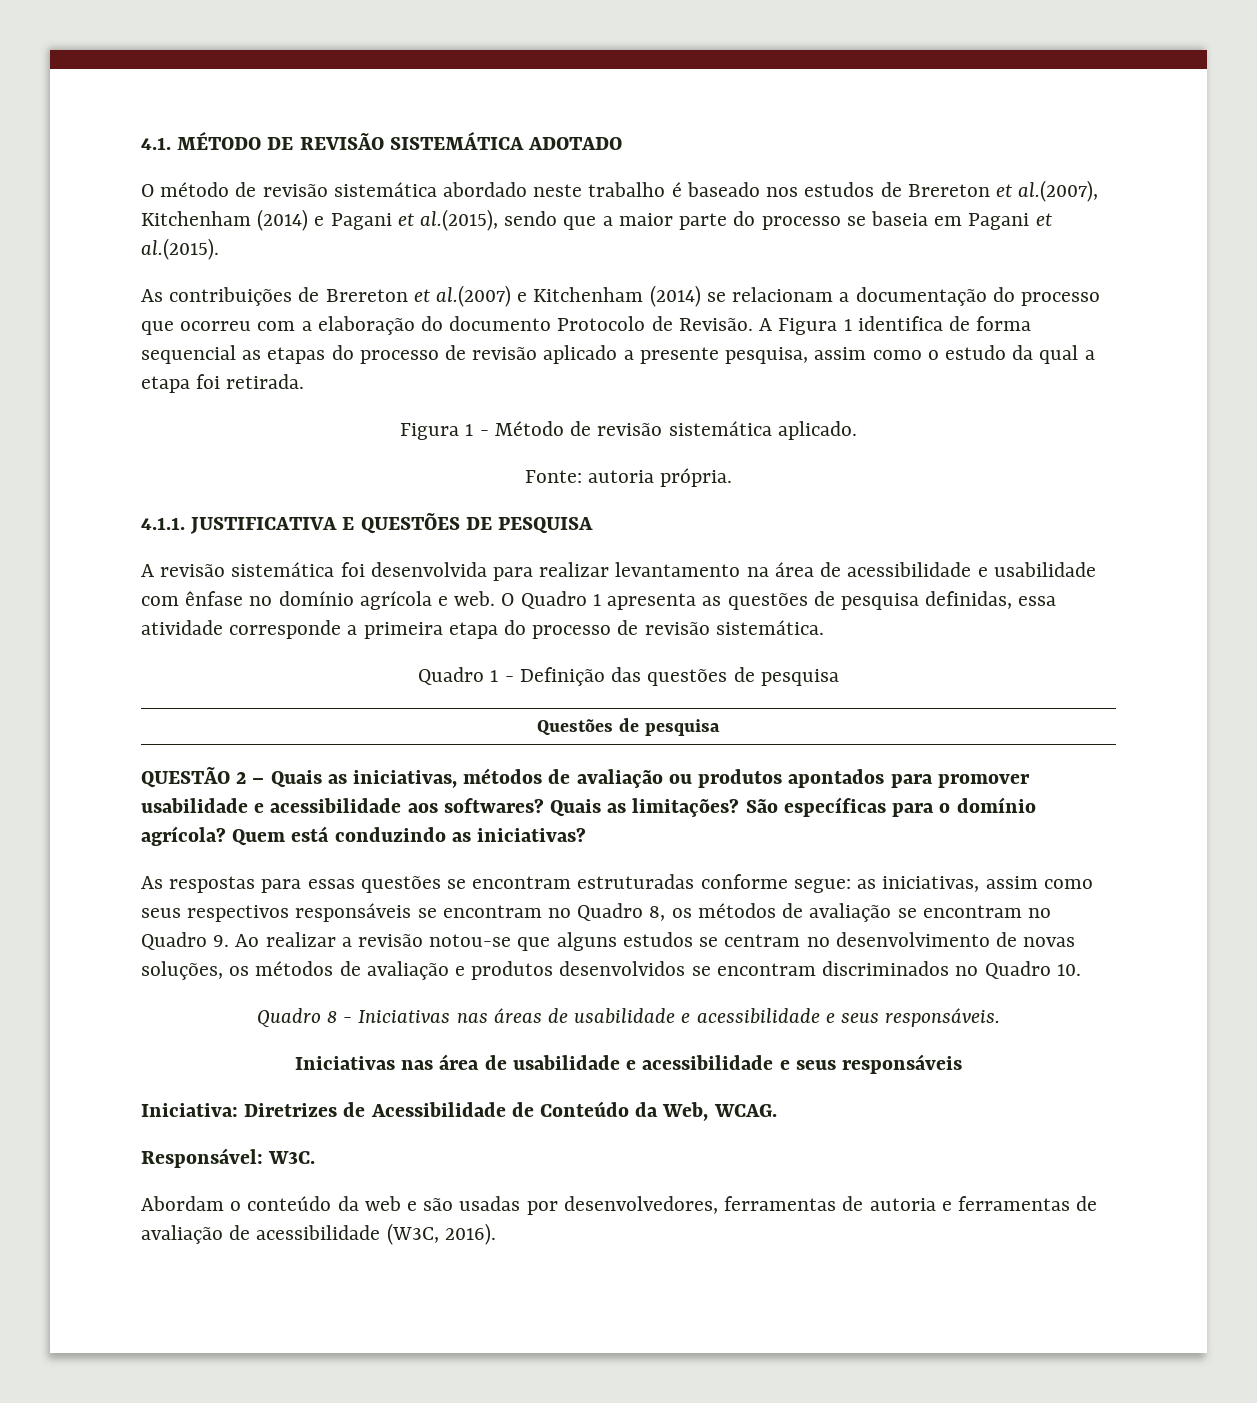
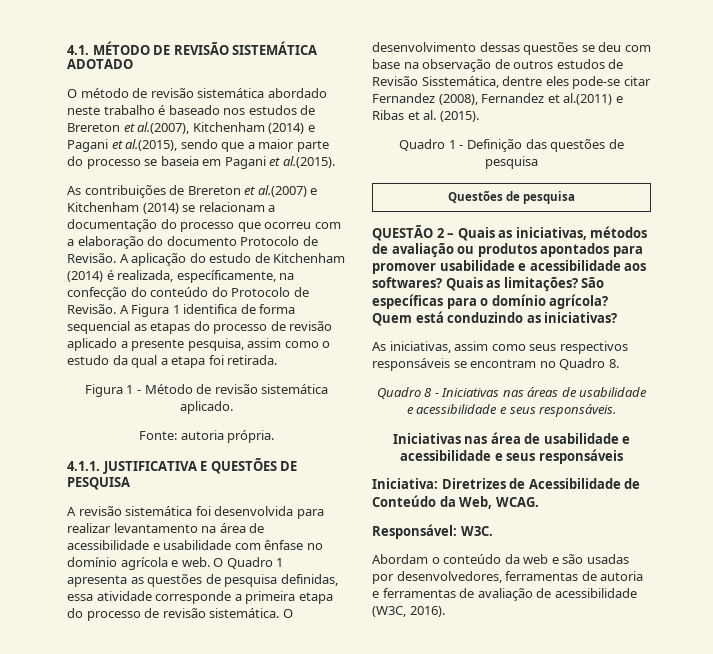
(773, 324) none -> [131,253,346,266] [67,270,295,283] [67,287,309,300] [67,304,129,314] aplicação do estudo de Kitchenham (2014) é realizada, específicamente, na confecção do conteúdo do Protocolo de Revisão. A
(824, 627) none -> [282,609,293,618] [372,42,651,55] [372,59,624,72] [372,76,651,89] [372,93,623,105] [372,110,479,122] O desenvolvimento dessas questões se deu com base na observação de outros estudos de Revisão Sisstemática, dentre eles pode-se citar Fernandez (2008), Fernandez et al.(2011) e Ribas et al. (2015).
[169,874,877,893] respostas para essas questões se encontram estruturadas conforme segue: as -> (386, 346) none
[649,903,1051,922] [141,932,1076,951] [141,961,1081,980] 8, os métodos de avaliação se encontram no Quadro 9. Ao realizar a revisão notou-se que alguns estudos se centram no desenvolvimento de novas soluções, os métodos de avaliação e produtos desenvolvidos se encontram discriminados no Quadro 10. -> [608,359,619,368] 8.

